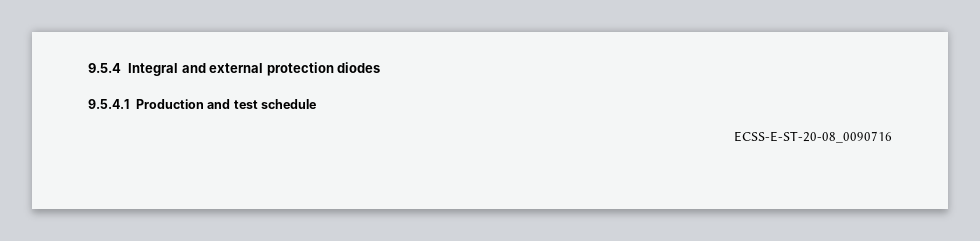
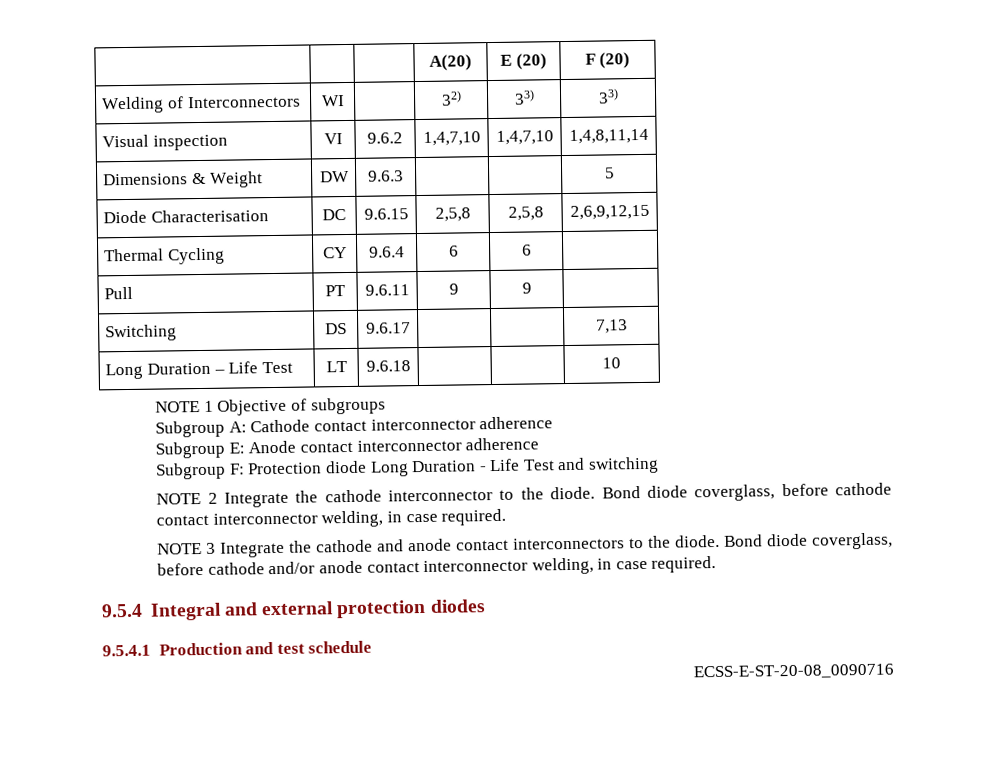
(88, 68) none -> [429,54,472,71] [500,53,547,70] [584,52,631,69] [102,95,301,114] [321,95,345,107] [440,90,462,106] [513,89,535,105] [597,88,619,104] [102,134,229,151] [323,133,343,145] [367,132,403,144] [422,131,481,146] [495,130,554,145] [568,128,649,144] [103,171,263,188] [319,170,350,183] [368,170,404,182] [604,167,615,179] [103,209,270,224] [322,209,346,221] [363,208,409,220] [434,207,471,222] [507,206,544,221] [569,204,650,220] [104,247,226,265] [323,247,347,259] [369,246,405,258] [448,245,459,257] [521,244,532,256] [104,286,134,300] [325,285,346,297] [364,284,410,296] [448,283,459,295] [521,282,532,294] [105,324,178,342] [325,323,347,335] [365,322,411,334] [595,319,628,334] [105,361,293,380] [325,360,348,373] [365,360,411,372] [602,357,621,369] [155,397,386,416] [155,416,554,438] [155,437,540,459] [156,456,660,480] [156,482,892,508] [156,508,507,528] [157,532,893,558] [157,555,717,576] | | | A(20) | E (20) | F (20) // Welding of Interconnectors | WI | | 32) | 33) | 33) // Visual inspection | VI | 9.6.2 | 1,4,7,10 | 1,4,7,10 | 1,4,8,11,14 // Dimensions & Weight | DW | 9.6.3 | | | 5 // Diode Characterisation | DC | 9.6.15 | 2,5,8 | 2,5,8 | 2,6,9,12,15 // Thermal Cycling | CY | 9.6.4 | 6 | 6 | // Pull | PT | 9.6.11 | 9 | 9 | // Switching | DS | 9.6.17 | | | 7,13 // Long Duration – Life Test | LT | 9.6.18 | | | 10 // NOTE 1 Objective of subgroups // Subgroup A: Cathode contact interconnector adherence // Subgroup E: Anode contact interconnector adherence // Subgroup F: Protection diode Long Duration - Life Test and switching // NOTE 2 Integrate the cathode interconnector to the diode. Bond diode coverglass, before cathode contact interconnector welding, in case required. // NOTE 3 Integrate the cathode and anode contact interconnectors to the diode. Bond diode coverglass, before cathode and/or anode contact interconnector welding, in case required. //

